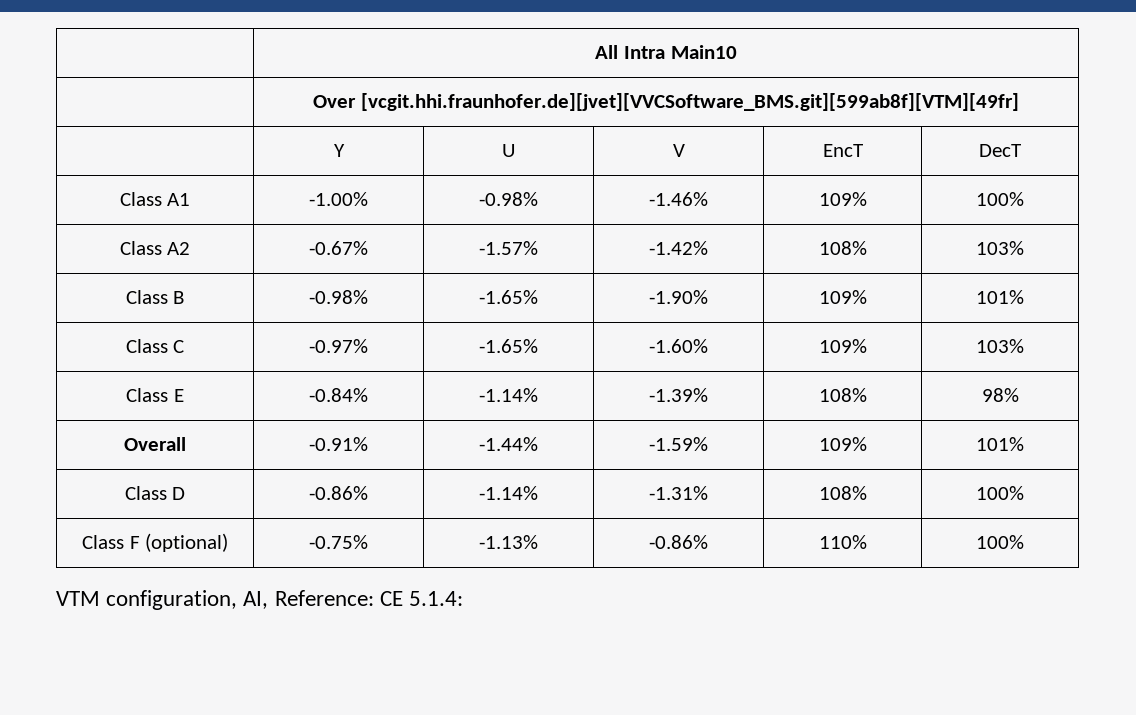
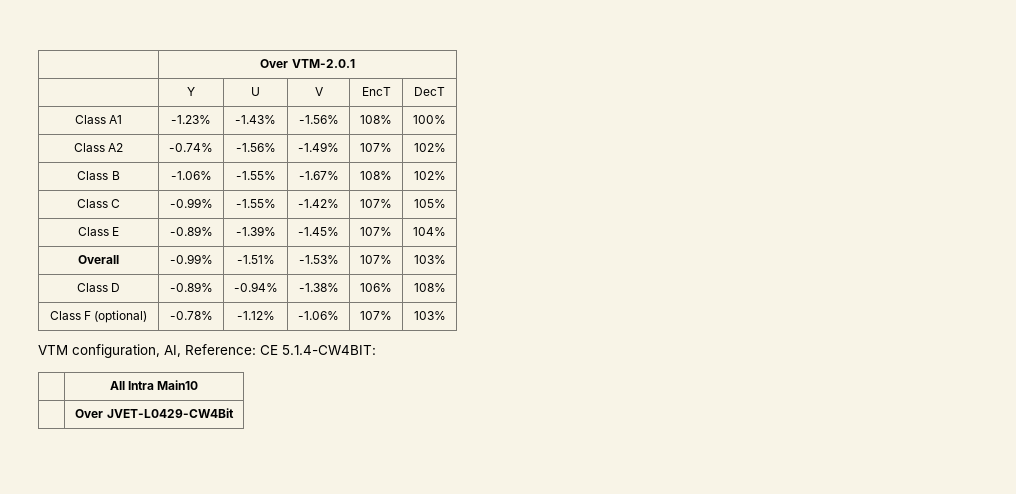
[595,45,737,59] [313,93,1019,111] | All Intra Main10 // | Over [vcgit.hhi.fraunhofer.de][jvet][VVCSoftware_BMS.git][599ab8f][VTM][49fr] -> [260,59,355,68] | Over VTM-2.0.1
[309,192,368,206] [479,192,538,206] [649,192,708,206] [818,192,867,206] -1.00% | -0.98% | -1.46% | 109% -> [171,115,211,124] [235,115,276,124] [298,115,339,124] [360,115,392,124] -1.23% | -1.43% | -1.56% | 108%
[309,241,368,255] [479,241,538,255] [649,241,708,255] [818,241,867,255] [976,241,1024,255] [125,290,185,304] [309,290,368,304] [479,290,538,304] [649,290,708,304] [818,290,867,304] [976,290,1024,304] [125,339,185,353] [309,339,368,353] [479,339,538,353] [649,339,708,353] [818,339,867,353] [976,339,1024,353] [126,388,184,402] [309,388,368,402] [479,388,538,402] [649,388,708,402] [818,388,867,402] [981,388,1019,402] [124,437,186,451] [309,437,368,451] [479,437,538,451] [649,437,708,451] [818,437,867,451] [976,437,1024,451] [124,486,186,500] [309,486,368,500] [479,486,538,500] [649,486,708,500] [818,486,867,500] [976,486,1024,500] [81,533,229,552] [309,535,368,549] [479,535,538,549] [649,535,708,549] [818,535,867,549] [976,535,1024,549] -0.67% | -1.57% | -1.42% | 108% | 103% // Class B | -0.98% | -1.65% | -1.90% | 109% | 101% // Class C | -0.97% | -1.65% | -1.60% | 109% | 103% // Class E | -0.84% | -1.14% | -1.39% | 108% | 98% // Overall | -0.91% | -1.44% | -1.59% | 109% | 101% // Class D | -0.86% | -1.14% | -1.31% | 108% | 100% // Class F (optional) | -0.75% | -1.13% | -0.86% | 110% | 100% -> [169,143,213,152] [235,143,276,152] [298,142,339,152] [360,143,392,152] [413,143,446,152] [77,171,120,180] [170,171,212,180] [235,171,276,180] [298,171,339,180] [360,171,392,180] [413,171,446,180] [76,199,121,208] [169,198,213,208] [235,199,276,208] [298,199,339,208] [360,199,392,208] [413,199,446,208] [77,227,120,236] [169,226,213,236] [235,226,276,236] [298,227,339,236] [360,227,392,236] [413,227,446,236] [78,255,119,264] [169,254,213,264] [236,255,275,264] [298,255,339,264] [360,255,392,264] [413,255,446,264] [76,283,121,292] [169,282,213,292] [233,282,278,292] [298,283,339,292] [360,283,392,292] [413,283,446,292] [49,310,148,323] [169,311,213,320] [236,311,275,320] [298,311,339,320] [360,311,392,320] [413,311,446,320] -0.74% | -1.56% | -1.49% | 107% | 102% // Class B | -1.06% | -1.55% | -1.67% | 108% | 102% // Class C | -0.99% | -1.55% | -1.42% | 107% | 105% // Class E | -0.89% | -1.39% | -1.45% | 107% | 104% // Overall | -0.99% | -1.51% | -1.53% | 107% | 103% // Class D | -0.89% | -0.94% | -1.38% | 106% | 108% // Class F (optional) | -0.78% | -1.12% | -1.06% | 107% | 103%
[409,591,464,606] 5.1.4: -> [282,345,376,355] [109,380,199,390] [75,408,234,418] 5.1.4-CW4BIT: // | All Intra Main10 // | Over JVET-L0429-CW4Bit

